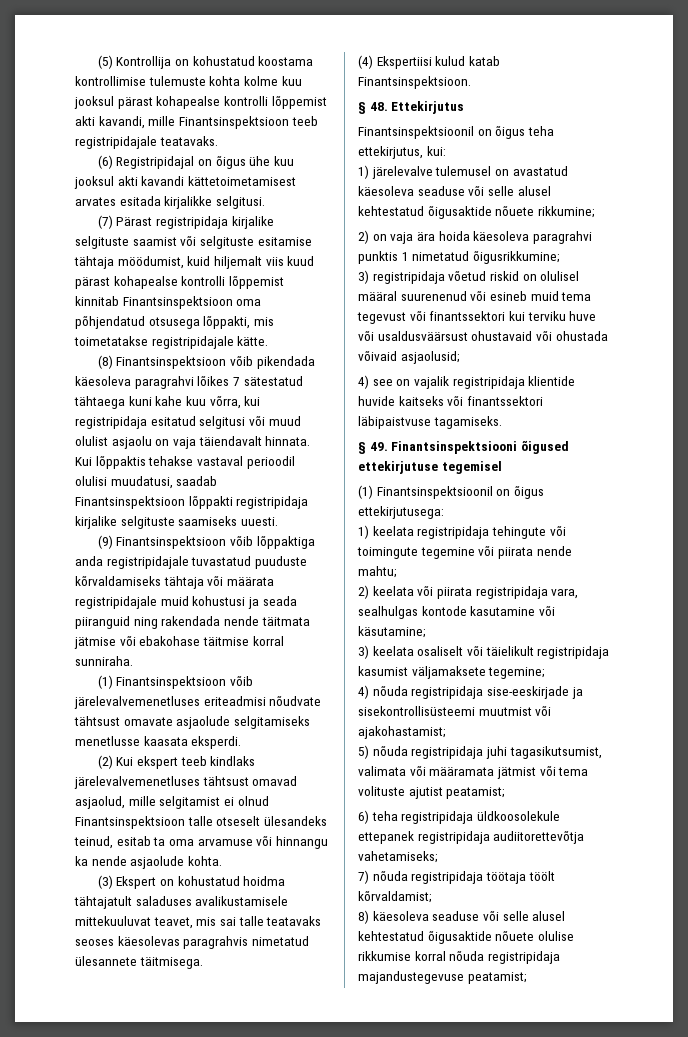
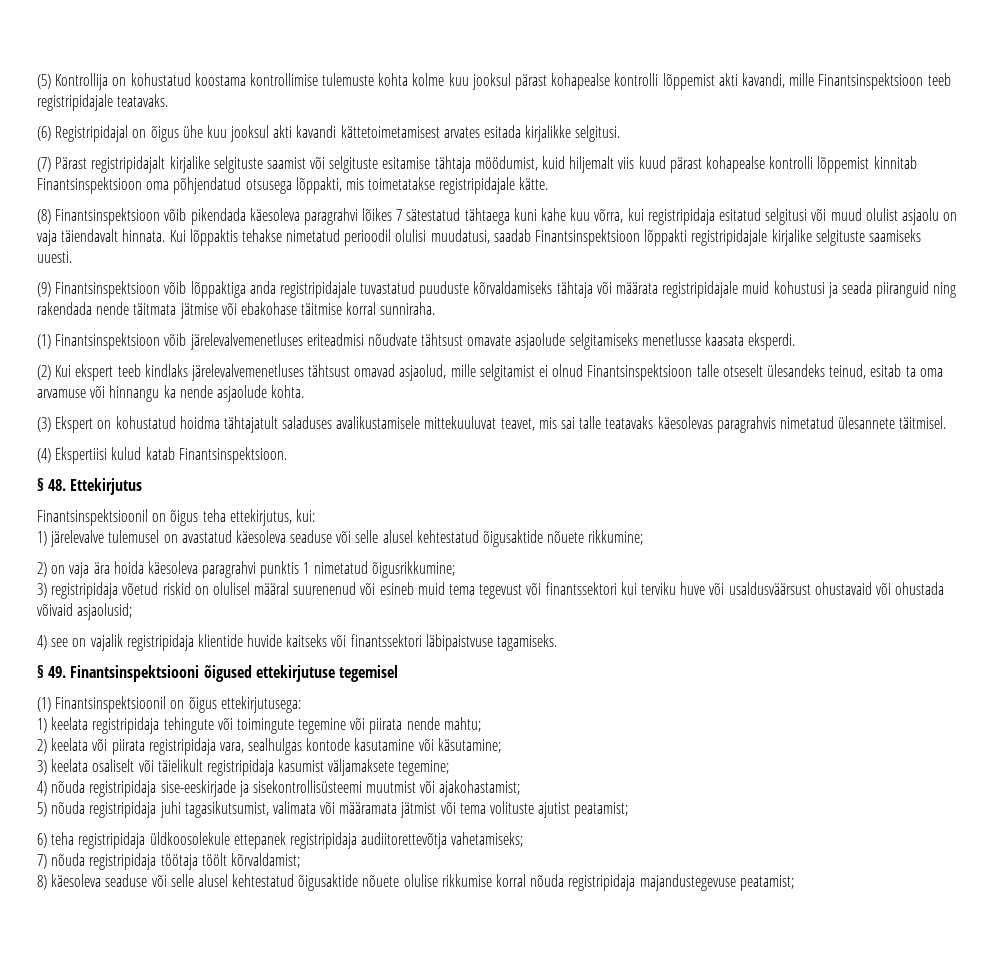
[156,216,229,229] registripidaja -> [91,156,166,173] registripidajalt
[196,456,243,466] vastaval -> [286,229,341,242] nimetatud
[236,496,309,509] registripidaja -> [691,229,768,246] registripidajale
[75,939,114,946] seoses -> (654, 422) none
[139,957,203,969] täitmisega. -> [899,416,947,429] täitmisel.

